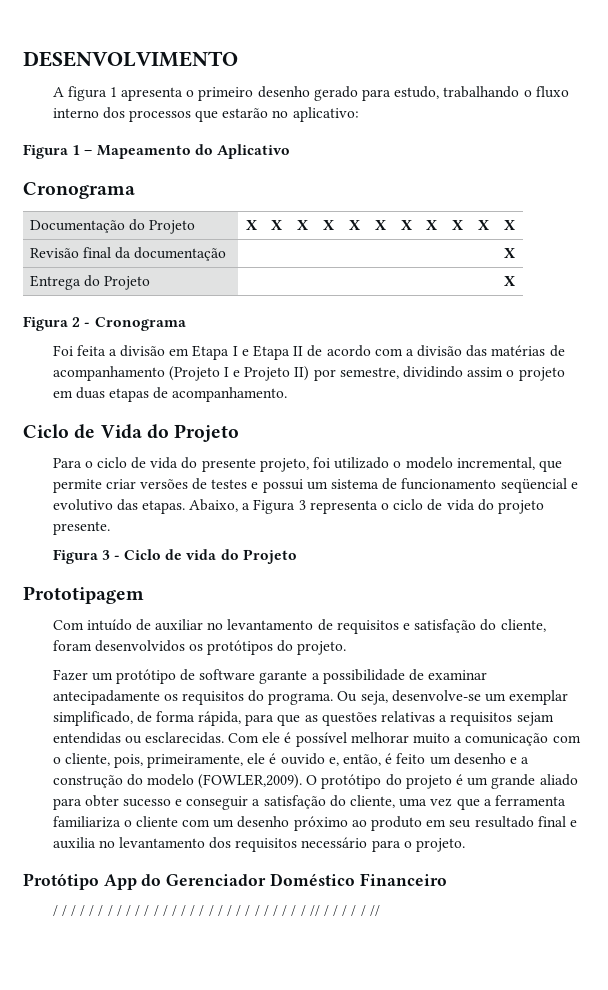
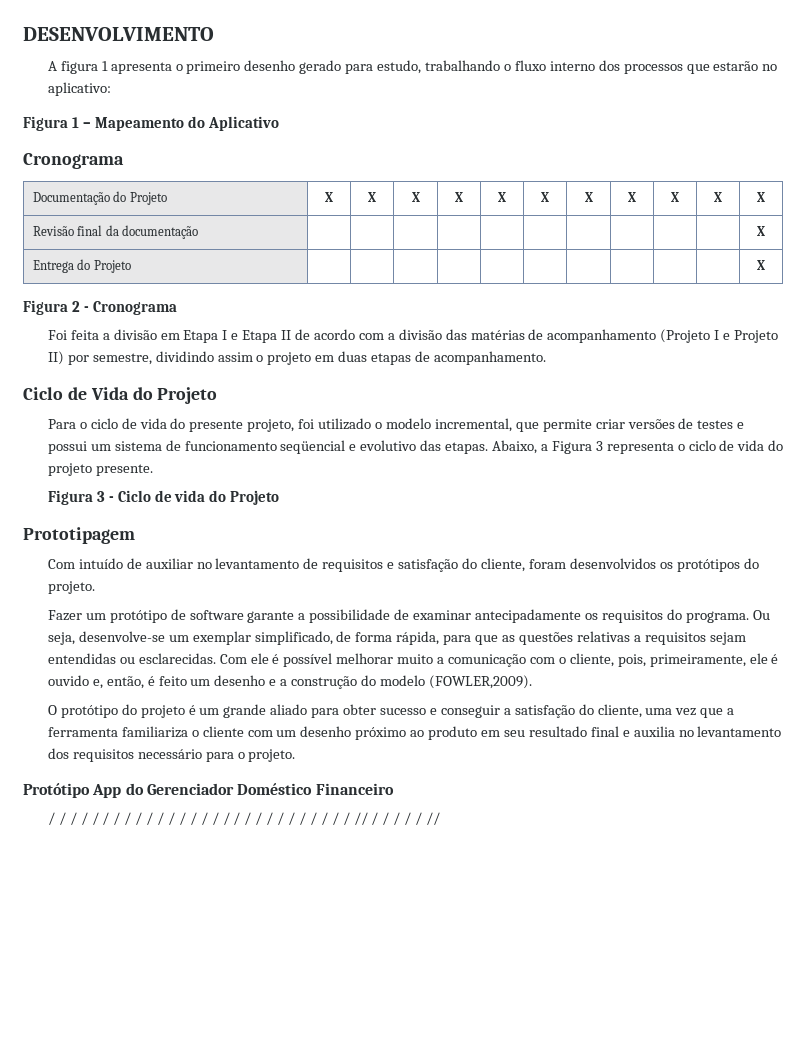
(303, 781) none -> (532, 682) //

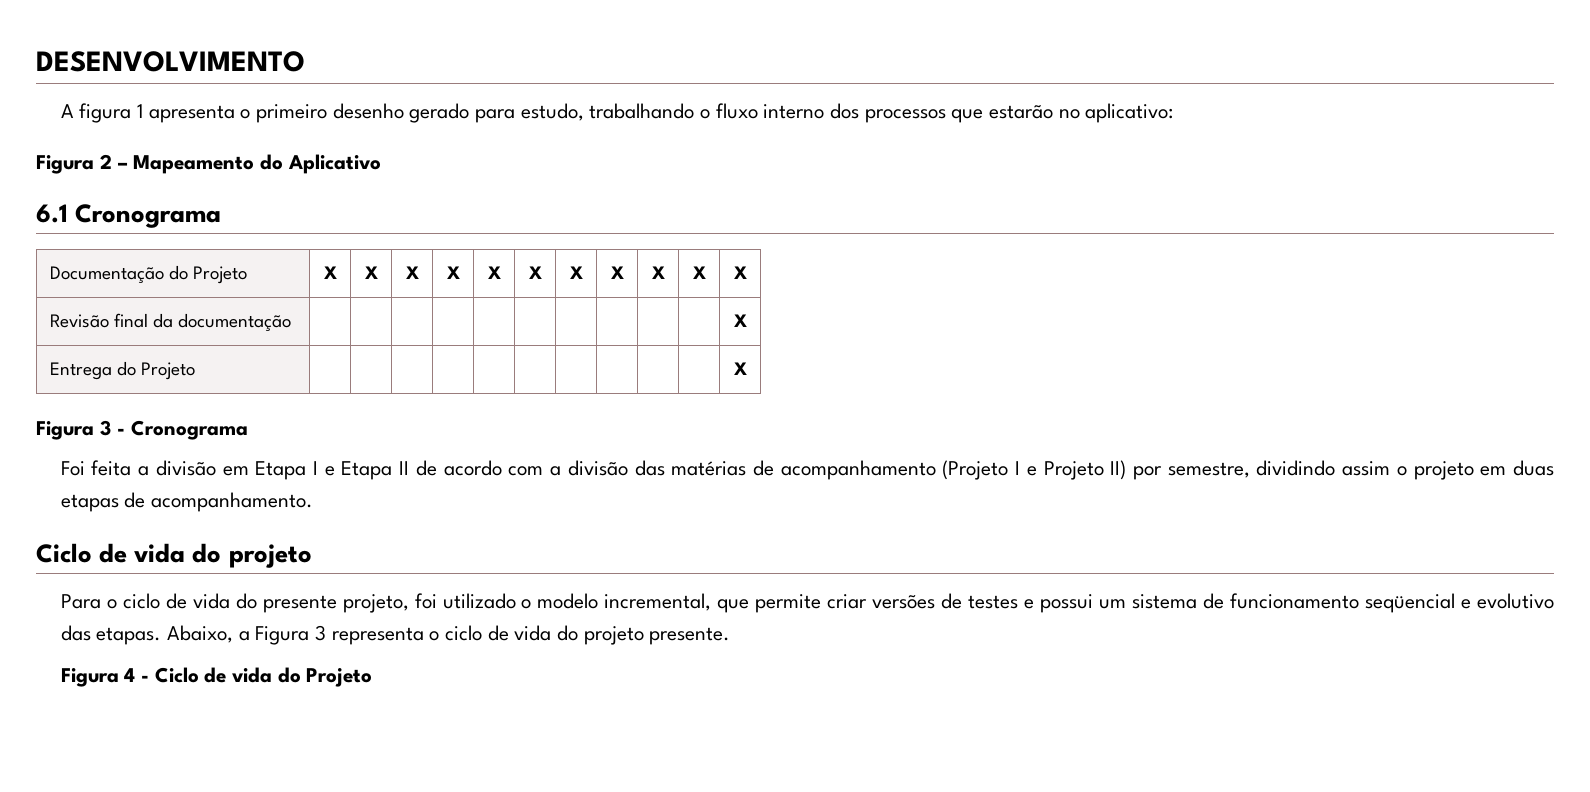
[71,117,79,128] 1 -> [100,154,112,169] 2
(279, 123) none -> [36,204,68,223] 6.1
[71,301,80,312] 2 -> [100,420,111,436] 3
[90,387,218,404] Vida do Projeto -> [134,543,312,568] vida do projeto
[96,491,105,502] 3 -> [124,668,136,682] 4
[23,527,135,544] [47,558,759,572] [47,581,95,594] [47,609,770,623] [47,631,746,645] [47,653,779,667] [47,675,532,689] [47,704,735,718] [47,726,782,740] [47,748,296,762] [23,783,394,798] [47,812,440,825] // Prototipagem // Com intuído de auxiliar no levantamento de requisitos e satisfação do cliente, foram desenvolvidos os protótipos do projeto. // Fazer um protótipo de software garante a possibilidade de examinar antecipadamente os requisitos do programa. Ou seja, desenvolve-se um exemplar simplificado, de forma rápida, para que as questões relativas a requisitos sejam entendidas ou esclarecidas. Com ele é possível melhorar muito a comunicação com o cliente, pois, primeiramente, ele é ouvido e, então, é feito um desenho e a construção do modelo (FOWLER,2009). // O protótipo do projeto é um grande aliado para obter sucesso e conseguir a satisfação do cliente, uma vez que a ferramenta familiariza o cliente com um desenho próximo ao produto em seu resultado final e auxilia no levantamento dos requisitos necessário para o projeto. // Protótipo App do Gerenciador Doméstico Financeiro // / / / / / / / / / / / / / / / / / / / / / / / / / / / / // / / / / / // -> (373, 677) none

